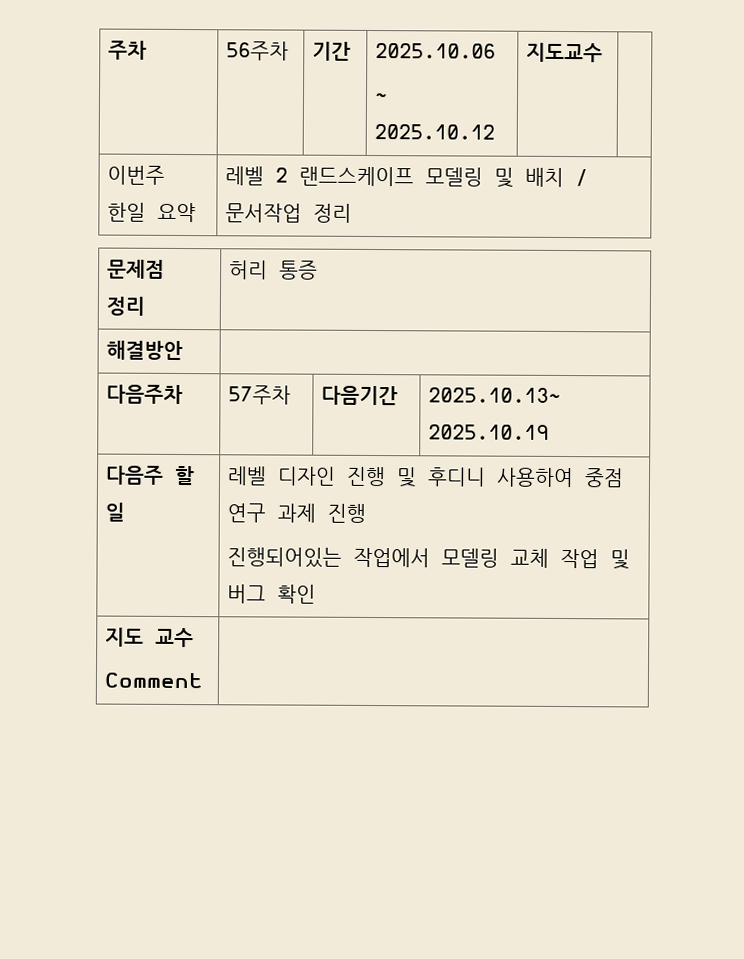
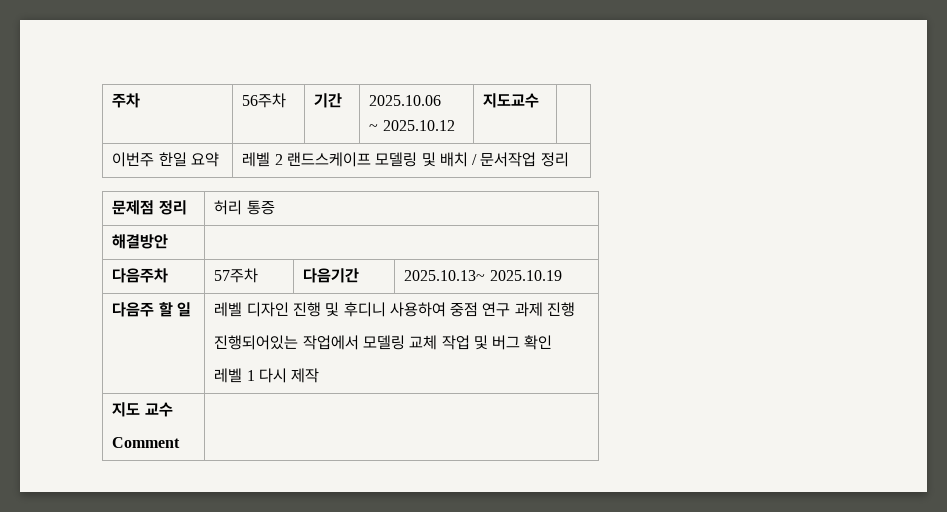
(317, 594) none -> [214,368,320,383] // 레벨 1 다시 제작

